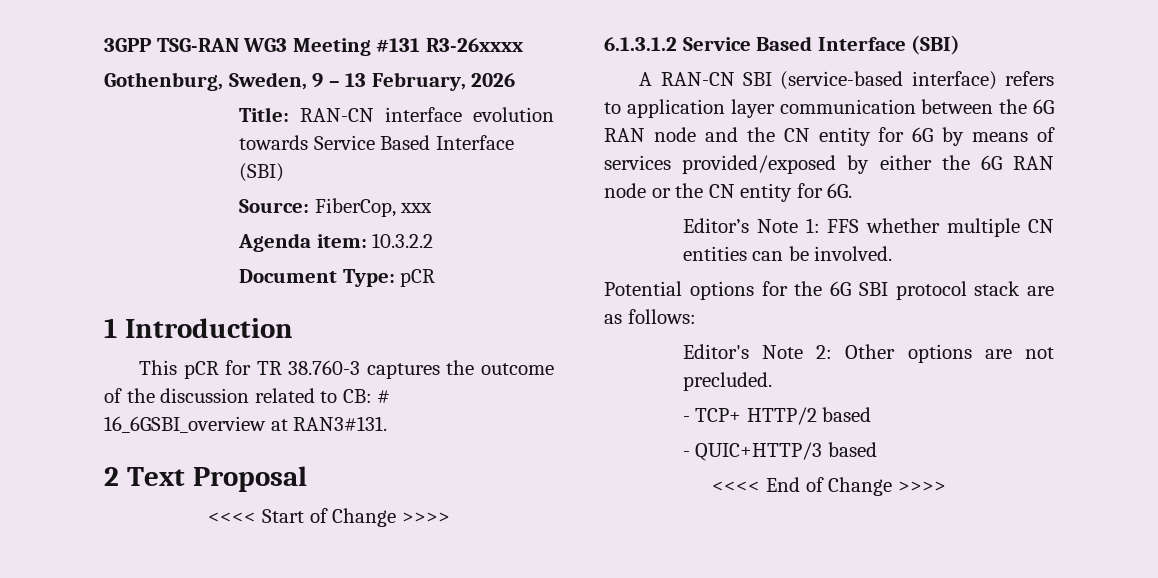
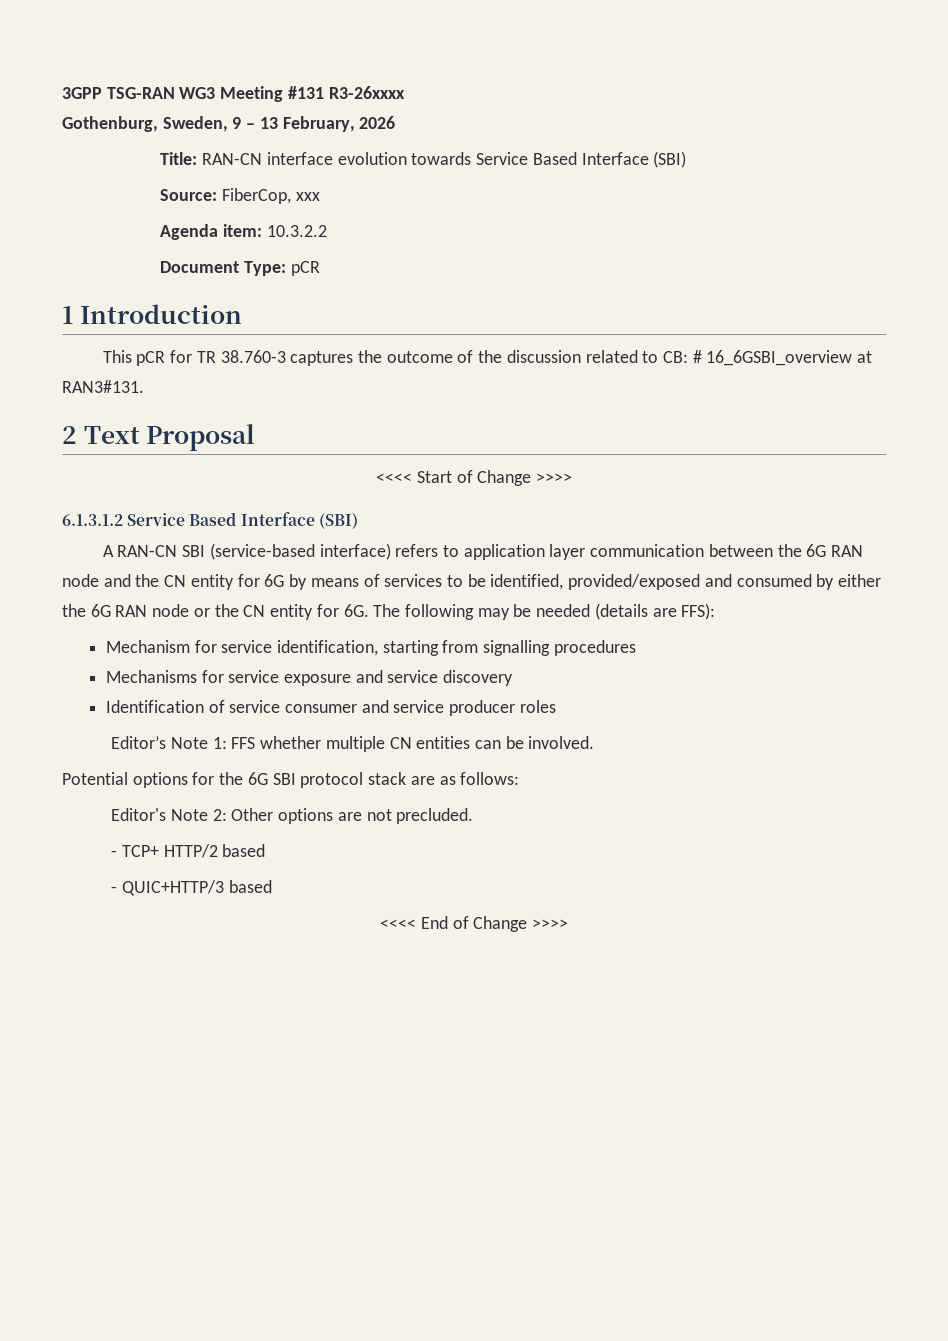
[682,155,837,174] provided/exposed -> [446,574,812,590] to be identified, provided/exposed and consumed
(853, 190) none -> [373,603,716,620] [105,640,636,656] [105,670,514,686] [105,700,556,716] The following may be needed (details are FFS): // Mechanism for service identification, starting from signalling procedures // Mechanisms for service exposure and service discovery // Identification of service consumer and service producer roles

